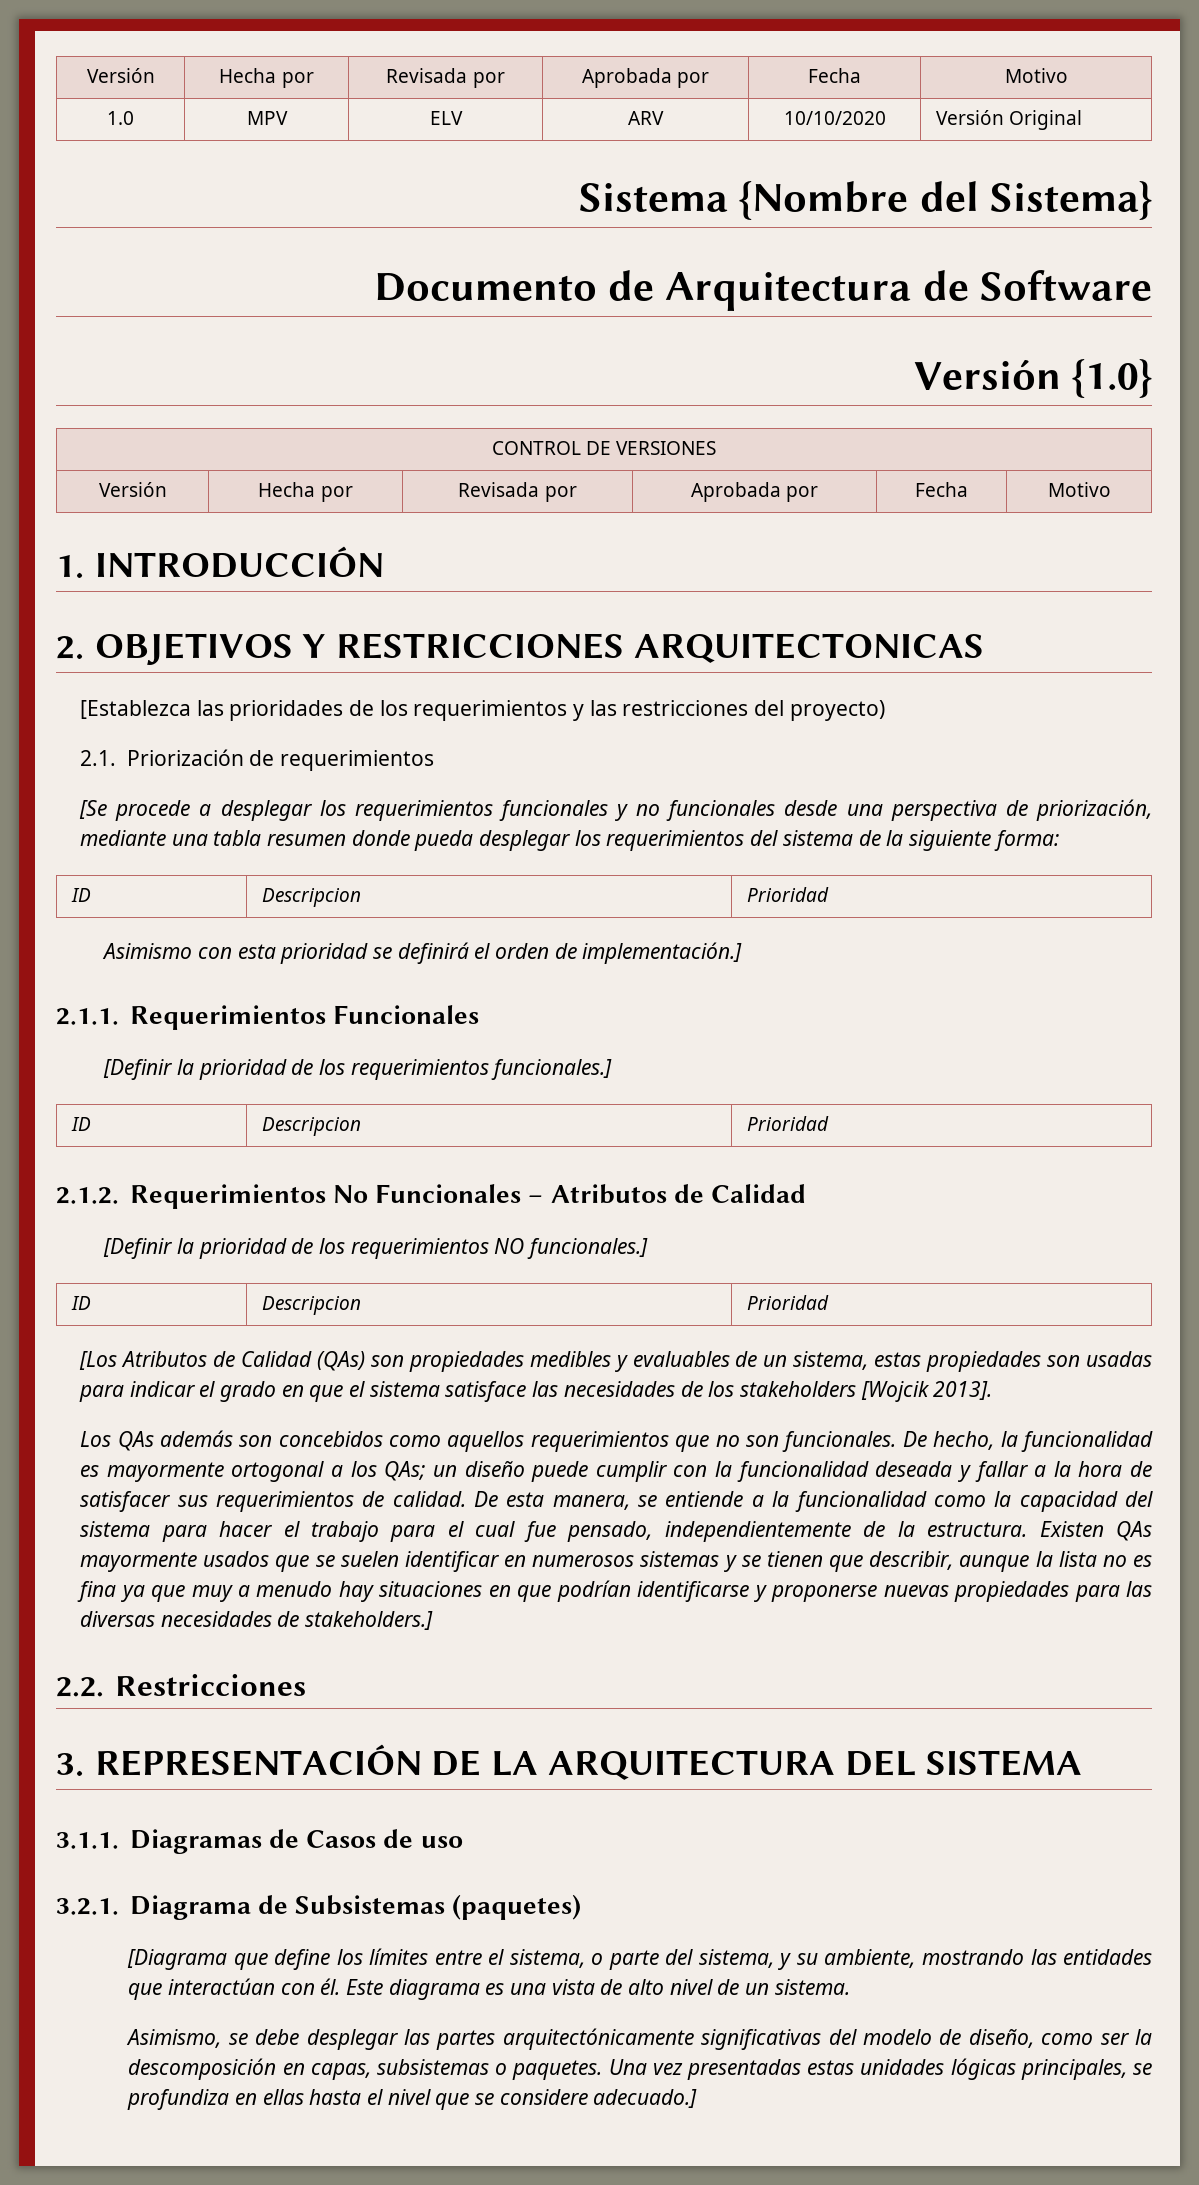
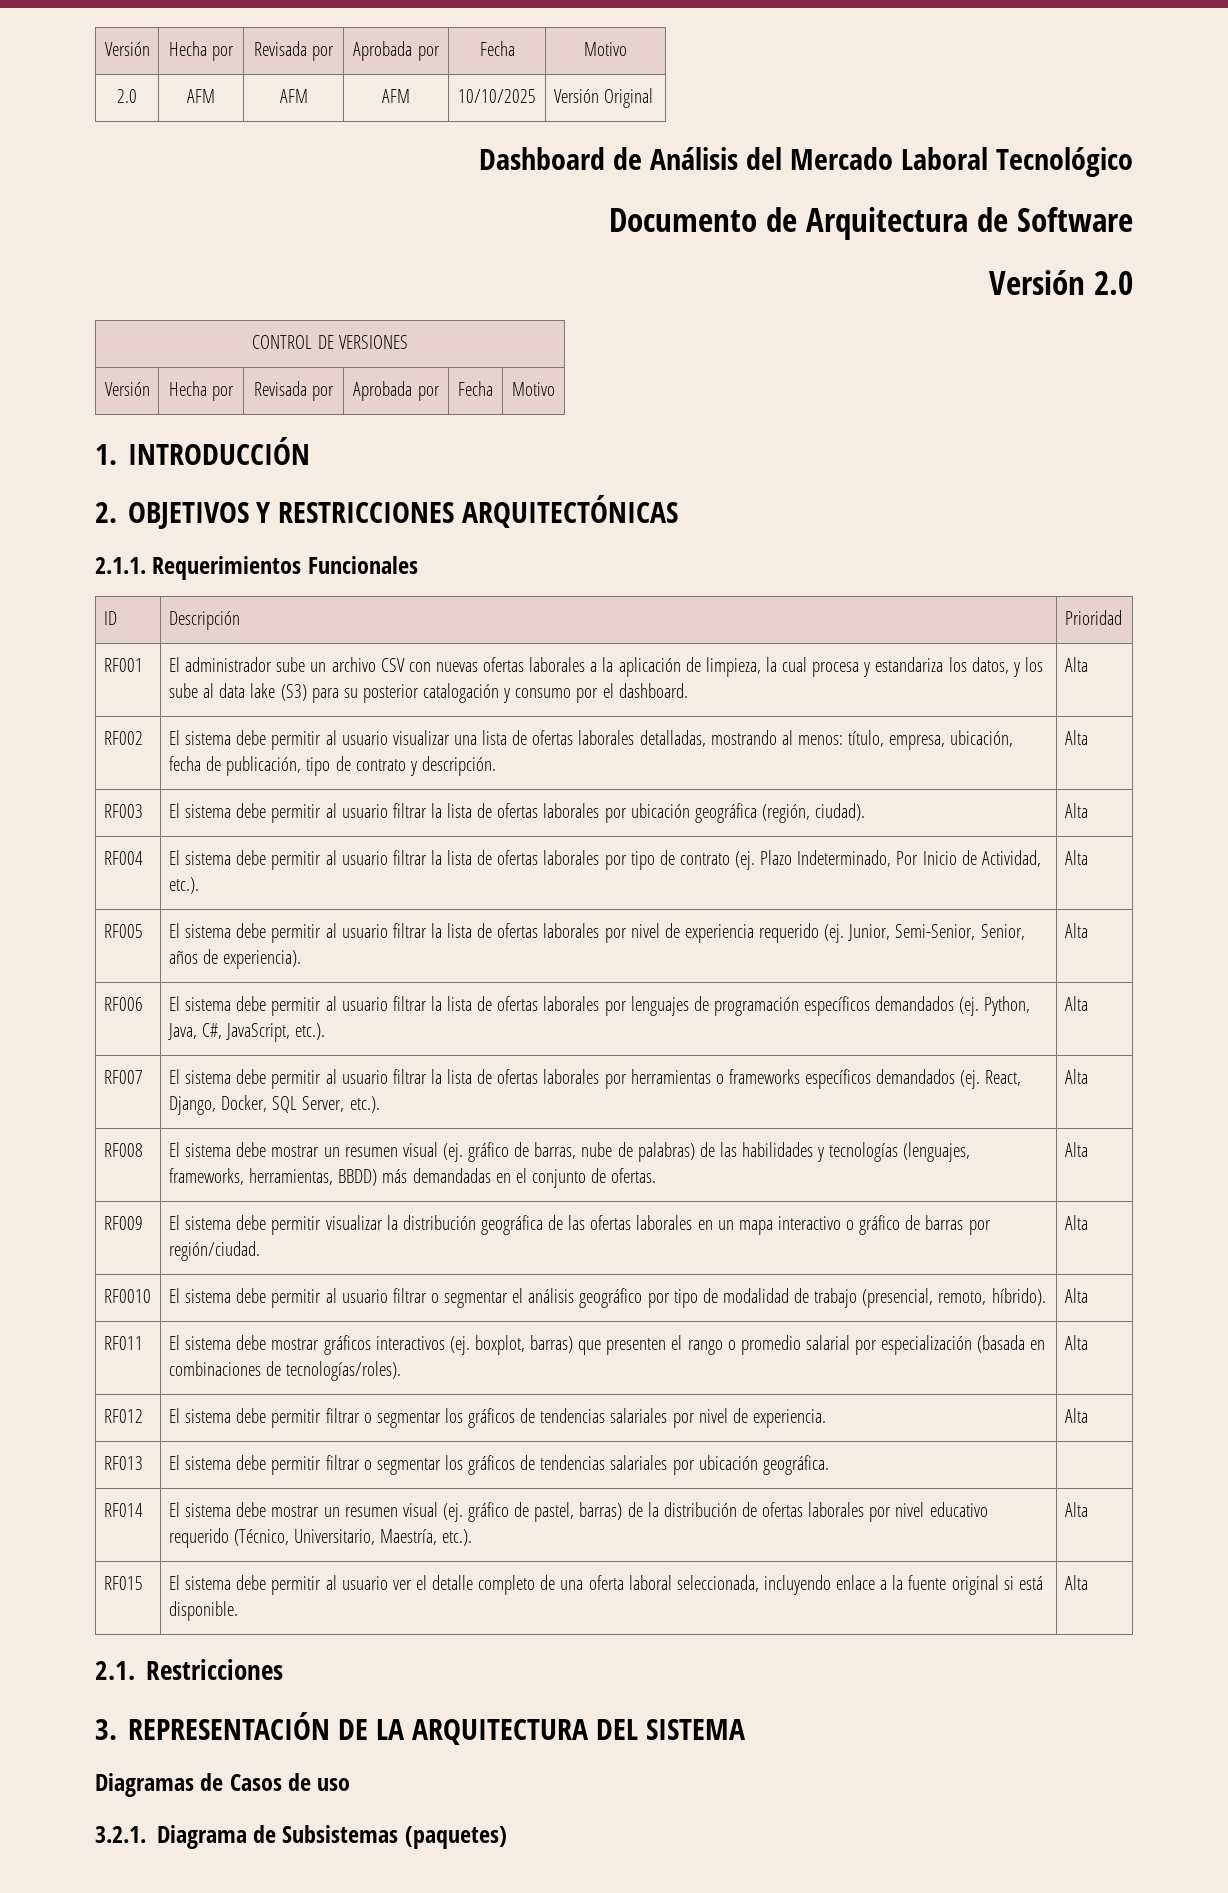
[86,68,155,83] [219,68,314,88] [386,68,505,88] [581,68,710,88] [808,68,861,83] [1004,68,1068,83] [107,111,134,125] [246,111,288,125] [429,111,463,125] [628,111,664,125] [783,111,886,125] [935,110,1082,130] [578,181,1152,220] Versión | Hecha por | Revisada por | Aprobada por | Fecha | Motivo // 1.0 | MPV | ELV | ARV | 10/10/2020 | Versión Original // Sistema {Nombre del Sistema} -> [104,42,150,56] [168,41,235,61] [253,41,335,61] [353,41,440,61] [479,41,515,56] [584,42,627,56] [117,89,137,103] [187,89,215,103] [279,89,308,103] [382,89,410,103] [458,89,536,103] [553,88,654,108] [479,147,1134,177] Versión | Hecha por | Revisada por | Aprobada por | Fecha | Motivo // 2.0 | AFM | AFM | AFM | 10/10/2025 | Versión Original // Dashboard de Análisis del Mercado Laboral Tecnológico
[1072,359,1152,398] {1.0} -> [1094,271,1133,295] 2.0
[634,633,985,663] [80,700,885,721] [80,749,434,771] [79,799,1152,821] [80,830,1059,851] [70,888,91,902] [261,888,361,907] [746,887,829,902] [102,942,743,964] [56,1005,479,1030] [103,1059,613,1080] [70,1117,91,1131] [261,1117,361,1136] [746,1116,829,1131] [56,1184,807,1209] [103,1238,648,1259] [70,1296,91,1310] [261,1296,361,1315] [746,1295,829,1310] [79,1351,1153,1372] [79,1381,993,1402] [80,1430,1153,1452] [80,1461,1153,1482] [80,1491,1154,1512] [80,1521,1153,1542] [80,1551,1153,1572] [77,1580,1153,1602] [80,1611,434,1630] [56,1677,104,1697] ARQUITECTONICAS // [Establezca las prioridades de los requerimientos y las restricciones del proyecto) // 2.1. Priorización de requerimientos // [Se procede a desplegar los requerimientos funcionales y no funcionales desde una perspectiva de priorización, mediante una tabla resumen donde pueda desplegar los requerimientos del sistema de la siguiente forma: // ID | Descripcion | Prioridad // Asimismo con esta prioridad se definirá el orden de implementación.] // 2.1.1. Requerimientos Funcionales // [Definir la prioridad de los requerimientos funcionales.] // ID | Descripcion | Prioridad // 2.1.2. Requerimientos No Funcionales – Atributos de Calidad // [Definir la prioridad de los requerimientos NO funcionales.] // ID | Descripcion | Prioridad // [Los Atributos de Calidad (QAs) son propiedades medibles y evaluables de un sistema, estas propiedades son usadas para indicar el grado en que el sistema satisface las necesidades de los stakeholders [Wojcik 2013]. // Los QAs además son concebidos como aquellos requerimientos que no son funcionales. De hecho, la funcionalidad es mayormente ortogonal a los QAs; un diseño puede cumplir con la funcionalidad deseada y fallar a la hora de satisfacer sus requerimientos de calidad. De esta manera, se entiende a la funcionalidad como la capacidad del sistema para hacer el trabajo para el cual fue pensado, independientemente de la estructura. Existen QAs mayormente usados que se suelen identificar en numerosos sistemas y se tienen que describir, aunque la lista no es fina ya que muy a menudo hay situaciones en que podrían identificarse y proponerse nuevas propiedades para las diversas necesidades de stakeholders.] // 2.2. -> [462,495,679,528] [95,556,418,580] [103,611,117,625] [168,611,240,630] [1064,610,1122,625] [103,658,143,672] [168,657,1043,677] [168,683,688,703] [1064,657,1088,672] [103,731,143,745] [168,730,1014,750] [168,756,496,776] [1064,730,1088,745] [103,804,143,818] [168,803,866,823] [1064,803,1088,818] [103,851,143,865] [168,850,1041,870] [168,877,199,894] [1064,850,1088,865] [103,924,143,938] [168,923,1025,943] [168,949,302,969] [1064,923,1088,938] [103,997,143,1011] [168,996,1031,1016] [167,1023,326,1042] [1064,996,1088,1011] [103,1070,143,1084] [168,1069,1022,1089] [168,1095,380,1115] [1064,1069,1088,1084] [103,1143,143,1157] [168,1142,971,1162] [168,1168,657,1188] [1064,1142,1088,1157] [103,1216,143,1230] [168,1215,991,1235] [168,1241,260,1261] [1064,1215,1088,1230] [103,1289,151,1303] [168,1288,1046,1308] [1064,1288,1088,1303] [103,1336,143,1350] [168,1335,1046,1355] [168,1361,402,1381] [1064,1335,1088,1350] [103,1409,143,1423] [168,1408,826,1428] [1064,1408,1088,1423] [103,1456,143,1470] [168,1455,829,1475] [103,1503,143,1517] [168,1502,988,1522] [168,1528,473,1548] [1064,1502,1088,1517] [103,1576,143,1590] [168,1575,1043,1595] [168,1601,238,1621] [1064,1575,1088,1590] [95,1661,135,1680] ARQUITECTÓNICAS // 2.1.1. Requerimientos Funcionales // ID | Descripción | Prioridad // RF001 | El administrador sube un archivo CSV con nuevas ofertas laborales a la aplicación de limpieza, la cual procesa y estandariza los datos, y los sube al data lake (S3) para su posterior catalogación y consumo por el dashboard. | Alta // RF002 | El sistema debe permitir al usuario visualizar una lista de ofertas laborales detalladas, mostrando al menos: título, empresa, ubicación, fecha de publicación, tipo de contrato y descripción. | Alta // RF003 | El sistema debe permitir al usuario filtrar la lista de ofertas laborales por ubicación geográfica (región, ciudad). | Alta // RF004 | El sistema debe permitir al usuario filtrar la lista de ofertas laborales por tipo de contrato (ej. Plazo Indeterminado, Por Inicio de Actividad, etc.). | Alta // RF005 | El sistema debe permitir al usuario filtrar la lista de ofertas laborales por nivel de experiencia requerido (ej. Junior, Semi-Senior, Senior, años de experiencia). | Alta // RF006 | El sistema debe permitir al usuario filtrar la lista de ofertas laborales por lenguajes de programación específicos demandados (ej. Python, Java, C#, JavaScript, etc.). | Alta // RF007 | El sistema debe permitir al usuario filtrar la lista de ofertas laborales por herramientas o frameworks específicos demandados (ej. React, Django, Docker, SQL Server, etc.). | Alta // RF008 | El sistema debe mostrar un resumen visual (ej. gráfico de barras, nube de palabras) de las habilidades y tecnologías (lenguajes, frameworks, herramientas, BBDD) más demandadas en el conjunto de ofertas. | Alta // RF009 | El sistema debe permitir visualizar la distribución geográfica de las ofertas laborales en un mapa interactivo o gráfico de barras por región/ciudad. | Alta // RF0010 | El sistema debe permitir al usuario filtrar o segmentar el análisis geográfico por tipo de modalidad de trabajo (presencial, remoto, híbrido). | Alta // RF011 | El sistema debe mostrar gráficos interactivos (ej. boxplot, barras) que presenten el rango o promedio salarial por especialización (basada en combinaciones de tecnologías/roles). | Alta // RF012 | El sistema debe permitir filtrar o segmentar los gráficos de tendencias salariales por nivel de experiencia. | Alta // RF013 | El sistema debe permitir filtrar o segmentar los gráficos de tendencias salariales por ubicación geográfica. | // RF014 | El sistema debe mostrar un resumen visual (ej. gráfico de pastel, barras) de la distribución de ofertas laborales por nivel educativo requerido (Técnico, Universitario, Maestría, etc.). | Alta // RF015 | El sistema debe permitir al usuario ver el detalle completo de una oferta laboral seleccionada, incluyendo enlace a la fuente original si está disponible. | Alta // 2.1.
[56,1832,119,1849] 3.1.1. -> (747, 1729) none
[127,1948,1153,1970] [128,1978,850,2000] [126,2028,1152,2050] [128,2058,1153,2080] [127,2089,698,2110] // [Diagrama que define los límites entre el sistema, o parte del sistema, y su ambiente, mostrando las entidades que interactúan con él. Este diagrama es una vista de alto nivel de un sistema. // Asimismo, se debe desplegar las partes arquitectónicamente significativas del modelo de diseño, como ser la descomposición en capas, subsistemas o paquetes. Una vez presentadas estas unidades lógicas principales, se profundiza en ellas hasta el nivel que se considere adecuado.] -> (507, 1837) none

